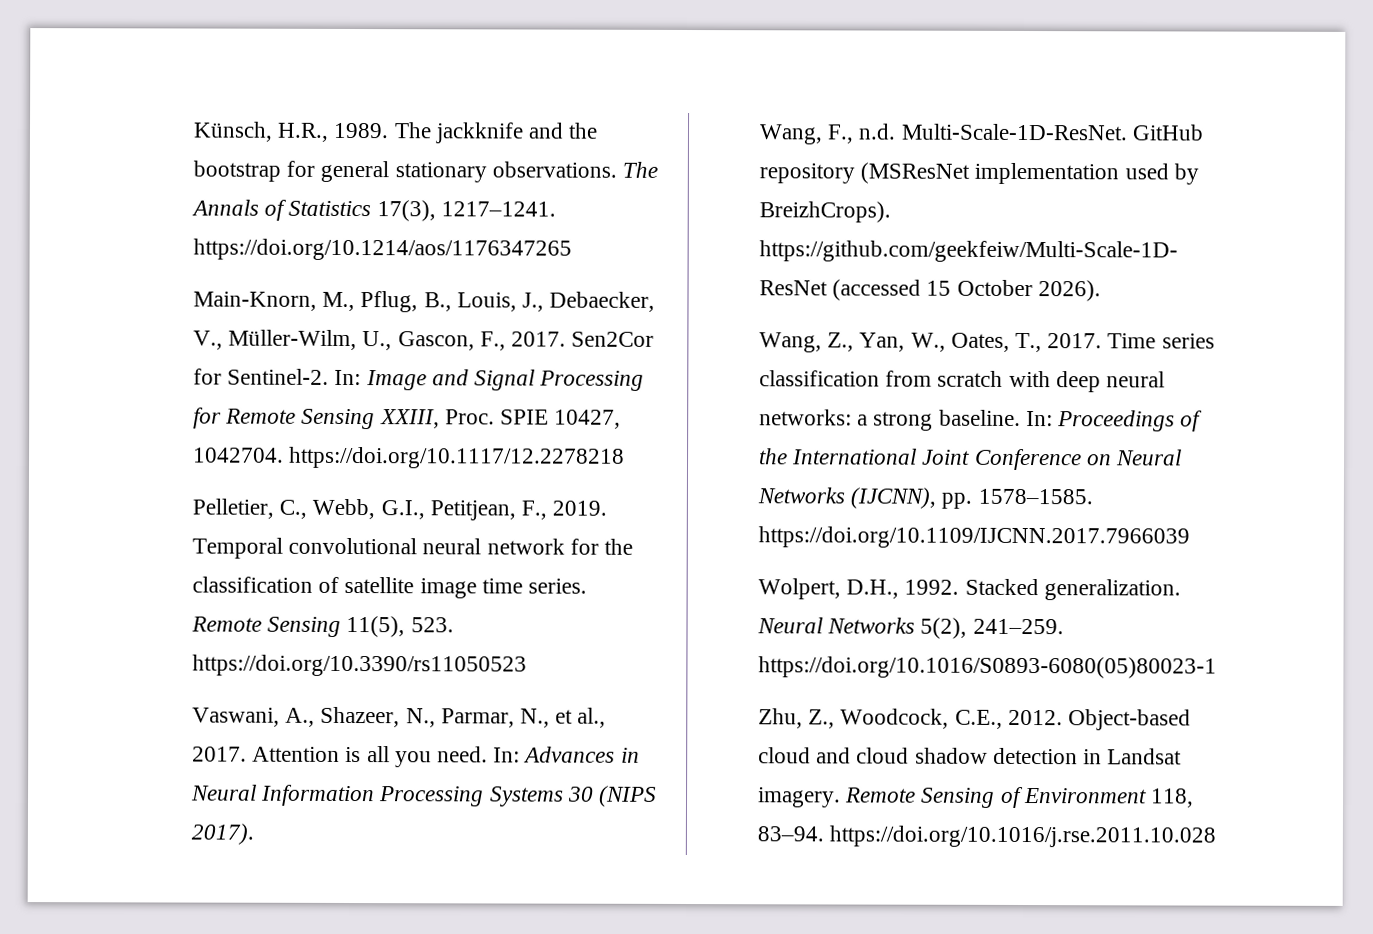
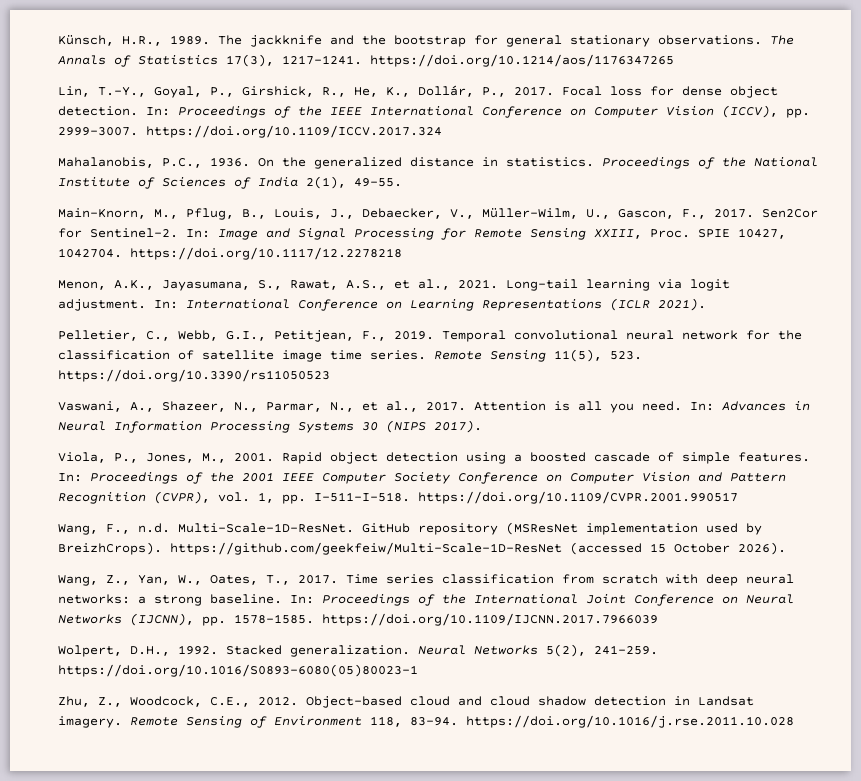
(572, 249) none -> [57,85,778,98] [57,105,810,118] [57,125,442,138] [57,157,818,169] [57,176,402,189] // Lin, T.-Y., Goyal, P., Girshick, R., He, K., Dollár, P., 2017. Focal loss for dense object detection. In: Proceedings of the IEEE International Conference on Computer Vision (ICCV), pp. 2999–3007. https://doi.org/10.1109/ICCV.2017.324 // Mahalanobis, P.C., 1936. On the generalized distance in statistics. Proceedings of the National Institute of Sciences of India 2(1), 49–55.
(626, 457) none -> [57,279,730,291] [57,298,706,311] // Menon, A.K., Jayasumana, S., Rawat, A.S., et al., 2021. Long-tail learning via logit adjustment. In: International Conference on Learning Representations (ICLR 2021).
(254, 834) none -> [57,452,810,464] [57,472,786,484] [57,491,738,504] // Viola, P., Jones, M., 2001. Rapid object detection using a boosted cascade of simple features. In: Proceedings of the 2001 IEEE Computer Society Conference on Computer Vision and Pattern Recognition (CVPR), vol. 1, pp. I-511–I-518. https://doi.org/10.1109/CVPR.2001.990517

